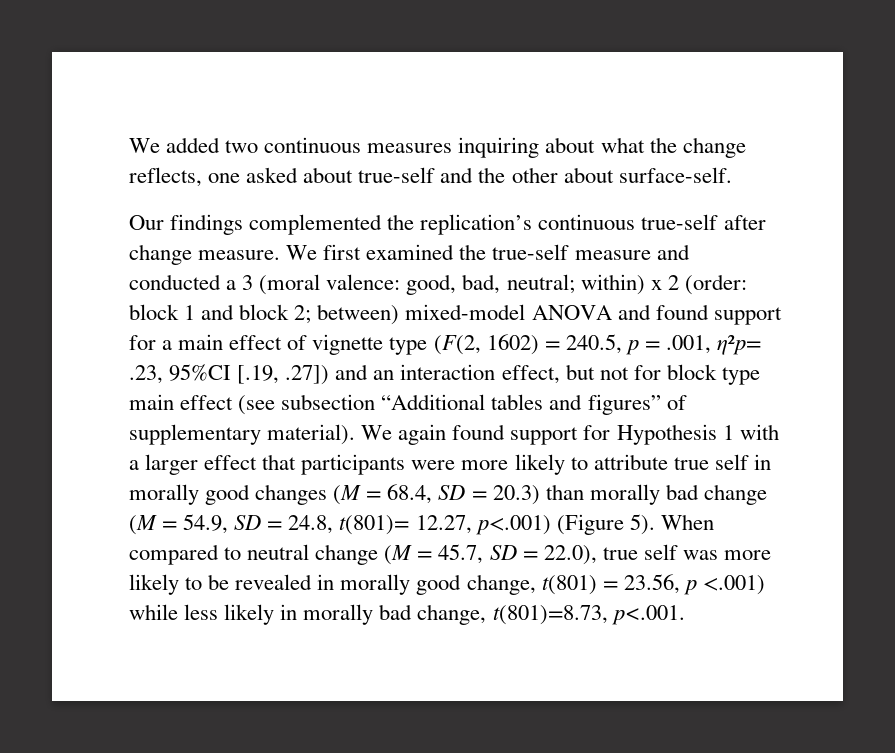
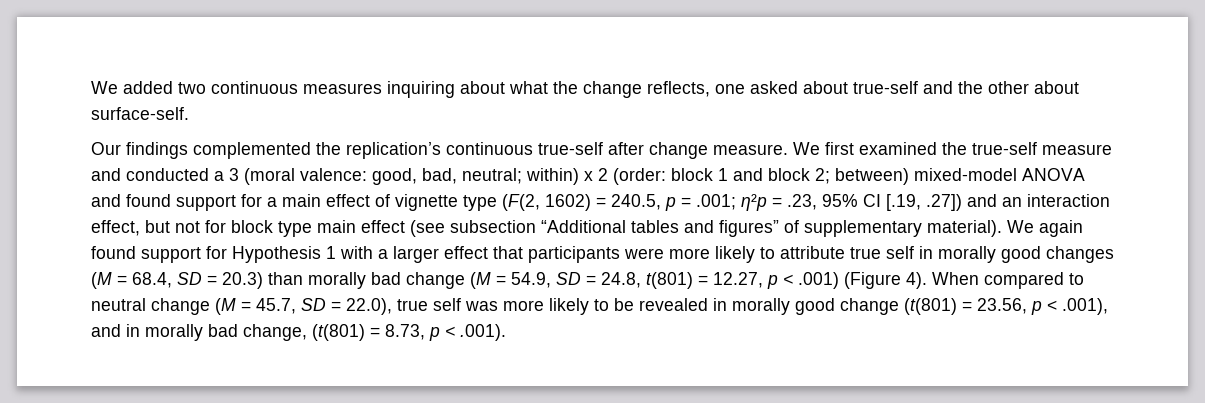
[665,335,762,355] [129,364,232,384] .001, η²p= .23, 95%CI -> [696,194,881,211] .001; η²p = .23, 95% CI
[339,514,655,535] t(801)= 12.27, p<.001) (Figure 5). -> [646,272,927,289] t(801) = 12.27, p < .001) (Figure 4).
[466,574,597,595] change, t(801) -> [840,298,957,315] change (t(801)
[702,575,765,595] [129,604,685,625] <.001) while less likely in morally bad change, t(801)=8.73, p<.001. -> [1047,298,1108,315] [91,324,506,341] < .001), and in morally bad change, (t(801) = 8.73, p < .001).

